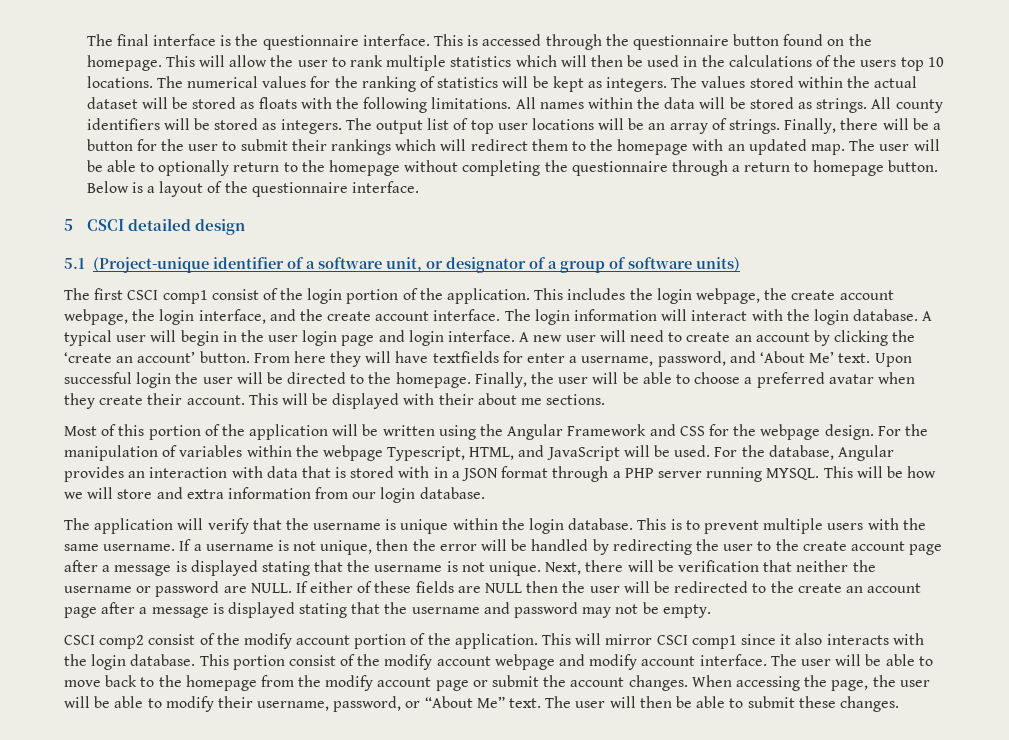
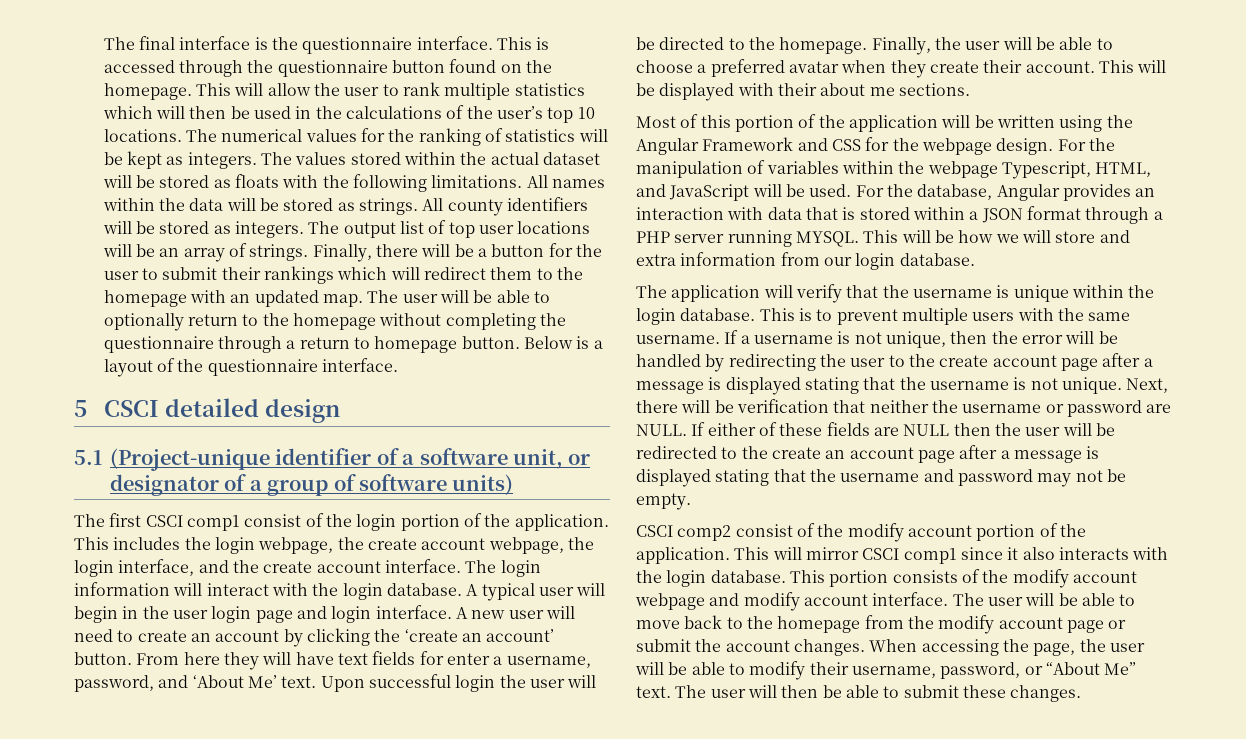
[860,60,897,67] users -> [496,106,543,119] user’s
[432,351,499,363] textfields -> [337,651,416,665] text fields
[398,466,448,478] with in -> [912,207,965,220] within
[288,655,336,666] consist -> [892,570,958,583] consists

